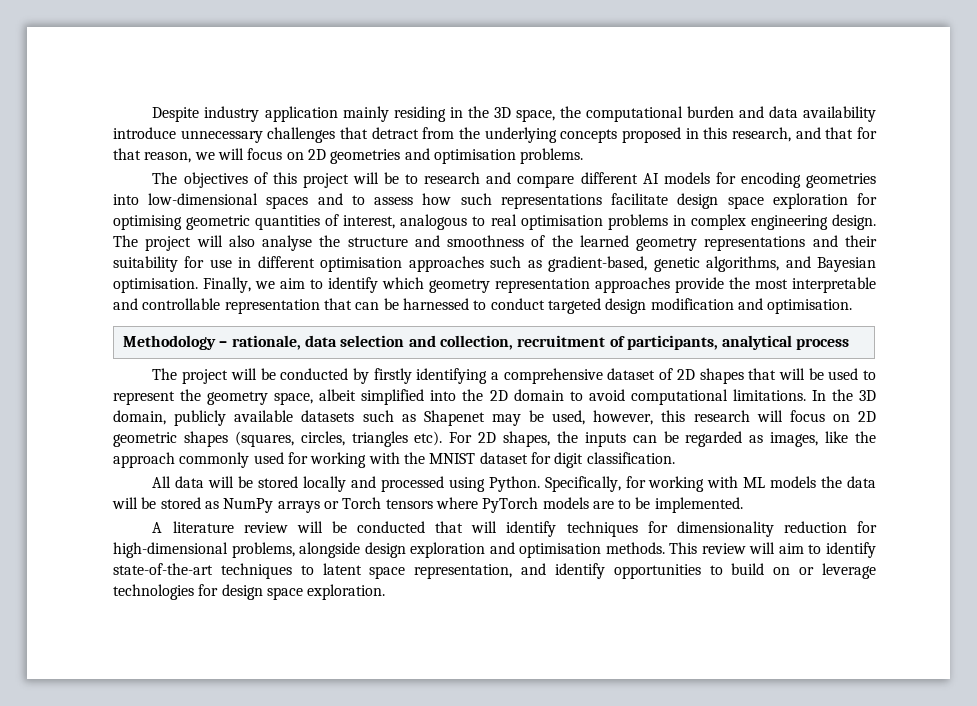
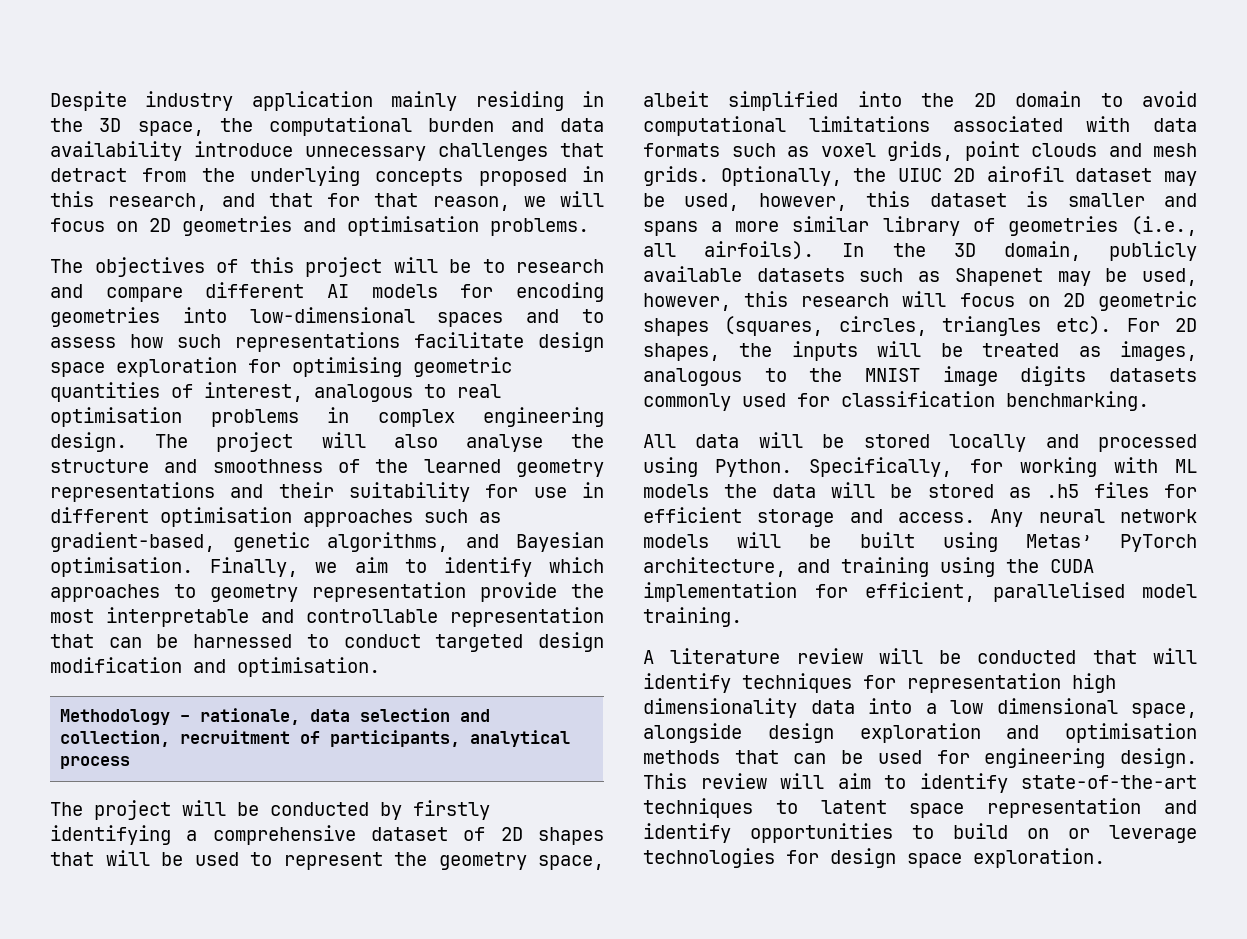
(424, 283) none -> [50,584,196,602] approaches to
[595,277,670,293] approaches -> (466, 592) none
[732,389,806,401] limitations. -> [809,116,1197,132] [643,141,1197,161] [643,166,1197,186] [643,191,1197,211] [643,216,1197,236] [643,241,815,260] limitations associated with data formats such as voxel grids, point clouds and mesh grids. Optionally, the UIUC 2D airofil dataset may be used, however, this dataset is smaller and spans a more similar library of geometries (i.e., all airfoils).
[632,431,876,447] [113,452,675,468] can be regarded as images, like the approach commonly used for working with the MNIST dataset for digit classification. -> [877,341,1197,361] [643,366,1197,386] [643,391,1149,411] will be treated as images, analogous to the MNIST image digits datasets commonly used for classification benchmarking.
[223,497,743,513] NumPy arrays or Torch tensors where PyTorch models are to be implemented. -> [1045,482,1197,498] [643,507,1197,527] [643,532,1197,552] [643,557,1094,577] [643,582,1197,602] [643,607,742,627] .h5 files for efficient storage and access. Any neural network models will be built using Metas’ PyTorch architecture, and training using the CUDA implementation for efficient, parallelised model training.
[676,521,878,537] [113,542,295,558] dimensionality reduction for high-dimensional problems, -> [907,673,1116,693] [643,698,1197,718] representation high dimensionality data into a low dimensional space,
[605,542,665,554] methods. -> [643,748,1197,768] methods that can be used for engineering design.
[414,564,513,579] representation, -> [987,798,1142,818] representation

